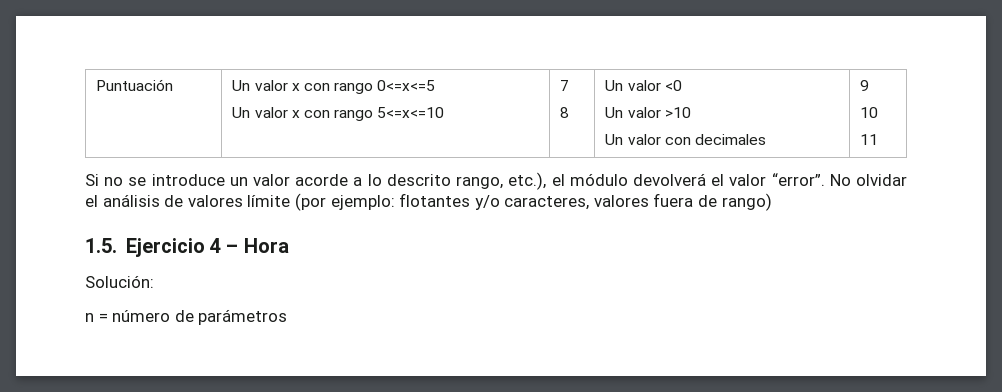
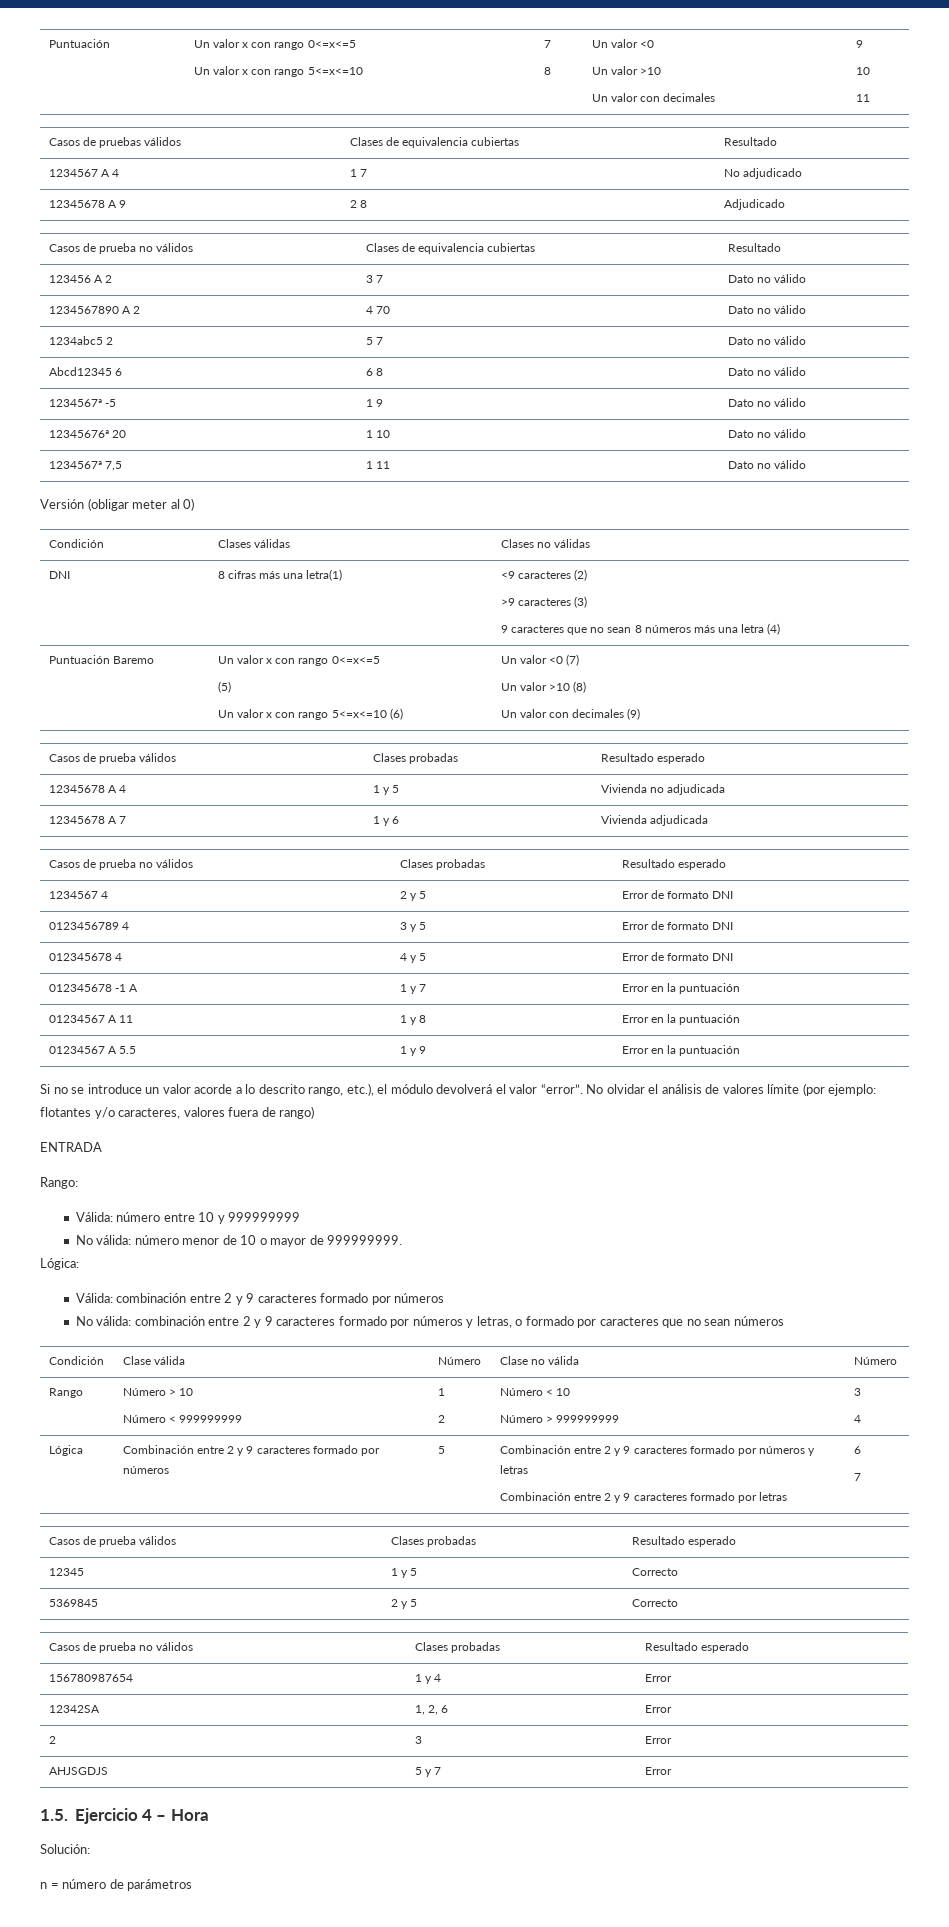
(879, 139) none -> [49,137,182,148] [350,137,520,148] [724,137,778,146] [49,169,120,177] [350,169,368,177] [724,168,803,179] [49,200,127,208] [350,200,368,208] [724,199,786,210] [49,243,194,254] [366,243,536,254] [728,243,782,252] [49,275,113,283] [366,275,384,283] [728,274,807,283] [49,306,141,314] [366,306,391,314] [728,305,807,314] [49,336,114,345] [366,337,384,345] [728,336,807,345] [49,367,123,376] [366,368,384,376] [728,367,807,376] [49,399,117,407] [366,399,384,407] [728,398,807,407] [49,430,127,438] [366,430,391,438] [728,429,807,438] [49,461,123,471] [366,461,391,469] [728,460,807,469] [40,498,195,511] [49,539,105,548] [218,539,291,548] [501,539,591,548] [49,571,71,579] [218,569,343,581] [501,569,588,581] [501,596,588,608] [501,623,781,635] [49,655,155,664] [218,655,380,666] [218,681,232,693] [218,708,403,720] [501,654,580,666] [501,681,587,693] [501,708,641,720] [49,753,177,764] [373,753,459,764] [601,753,706,764] [49,785,127,793] [373,785,400,795] [601,784,726,795] [49,816,127,824] [373,816,400,826] [601,815,709,826] [49,859,194,870] [400,859,486,870] [622,859,727,870] [49,891,109,899] [400,891,427,901] [622,890,734,899] [49,922,130,930] [400,922,427,932] [622,921,734,930] [49,953,123,961] [400,953,427,963] [622,952,734,961] [49,984,139,992] [400,984,427,994] [622,983,741,994] [49,1015,134,1023] [400,1015,427,1025] [622,1014,741,1025] [49,1046,137,1054] [400,1046,427,1056] [622,1045,741,1056] // Casos de pruebas válidos | Clases de equivalencia cubiertas | Resultado // 1234567 A 4 | 1 7 | No adjudicado // 12345678 A 9 | 2 8 | Adjudicado // Casos de prueba no válidos | Clases de equivalencia cubiertas | Resultado // 123456 A 2 | 3 7 | Dato no válido // 1234567890 A 2 | 4 70 | Dato no válido // 1234abc5 2 | 5 7 | Dato no válido // Abcd12345 6 | 6 8 | Dato no válido // 1234567ª -5 | 1 9 | Dato no válido // 12345676ª 20 | 1 10 | Dato no válido // 1234567ª 7,5 | 1 11 | Dato no válido // Versión (obligar meter al 0) // Condición | Clases válidas | Clases no válidas // DNI | 8 cifras más una letra(1) | <9 caracteres (2) // >9 caracteres (3) // 9 caracteres que no sean 8 números más una letra (4) // Puntuación Baremo | Un valor x con rango 0<=x<=5 // (5) // Un valor x con rango 5<=x<=10 (6) | Un valor <0 (7) // Un valor >10 (8) // Un valor con decimales (9) // Casos de prueba válidos | Clases probadas | Resultado esperado // 12345678 A 4 | 1 y 5 | Vivienda no adjudicada // 12345678 A 7 | 1 y 6 | Vivienda adjudicada // Casos de prueba no válidos | Clases probadas | Resultado esperado // 1234567 4 | 2 y 5 | Error de formato DNI // 0123456789 4 | 3 y 5 | Error de formato DNI // 012345678 4 | 4 y 5 | Error de formato DNI // 012345678 -1 A | 1 y 7 | Error en la puntuación // 01234567 A 11 | 1 y 8 | Error en la puntuación // 01234567 A 5.5 | 1 y 9 | Error en la puntuación
(772, 202) none -> [40,1142,102,1152] [40,1177,78,1189] [75,1212,301,1224] [75,1235,403,1247] [40,1258,79,1270] [75,1293,445,1305] [75,1316,784,1328] [49,1356,105,1365] [123,1356,186,1365] [438,1357,482,1365] [500,1356,580,1365] [854,1357,898,1365] [49,1388,84,1398] [123,1388,194,1396] [123,1415,243,1423] [438,1388,446,1396] [438,1415,446,1423] [500,1388,571,1396] [500,1415,620,1423] [854,1388,862,1396] [854,1415,862,1423] [49,1445,84,1456] [123,1445,380,1456] [123,1466,170,1474] [438,1446,446,1454] [500,1445,816,1456] [500,1465,529,1474] [500,1492,787,1503] [854,1446,862,1454] [854,1473,862,1481] [49,1536,177,1547] [391,1536,477,1547] [632,1536,737,1547] [49,1568,85,1576] [391,1568,418,1578] [632,1568,679,1576] [49,1599,99,1607] [391,1599,418,1609] [632,1599,679,1607] [49,1642,194,1653] [415,1642,501,1653] [645,1642,750,1653] [49,1674,134,1682] [415,1674,442,1684] [645,1674,673,1682] [49,1705,101,1713] [415,1705,449,1715] [645,1705,673,1713] [49,1736,57,1744] [415,1736,423,1744] [645,1736,673,1744] [49,1767,109,1775] [415,1767,442,1777] [645,1767,673,1775] // ENTRADA // Rango: // Válida: número entre 10 y 999999999 // No válida: número menor de 10 o mayor de 999999999. // Lógica: // Válida: combinación entre 2 y 9 caracteres formado por números // No válida: combinación entre 2 y 9 caracteres formado por números y letras, o formado por caracteres que no sean números // Condición | Clase válida | Número | Clase no válida | Número // Rango | Número > 10 // Número < 999999999 | 1 // 2 | Número < 10 // Número > 999999999 | 3 // 4 // Lógica | Combinación entre 2 y 9 caracteres formado por números | 5 | Combinación entre 2 y 9 caracteres formado por números y letras // Combinación entre 2 y 9 caracteres formado por letras | 6 // 7 // Casos de prueba válidos | Clases probadas | Resultado esperado // 12345 | 1 y 5 | Correcto // 5369845 | 2 y 5 | Correcto // Casos de prueba no válidos | Clases probadas | Resultado esperado // 156780987654 | 1 y 4 | Error // 12342SA | 1, 2, 6 | Error // 2 | 3 | Error // AHJSGDJS | 5 y 7 | Error

